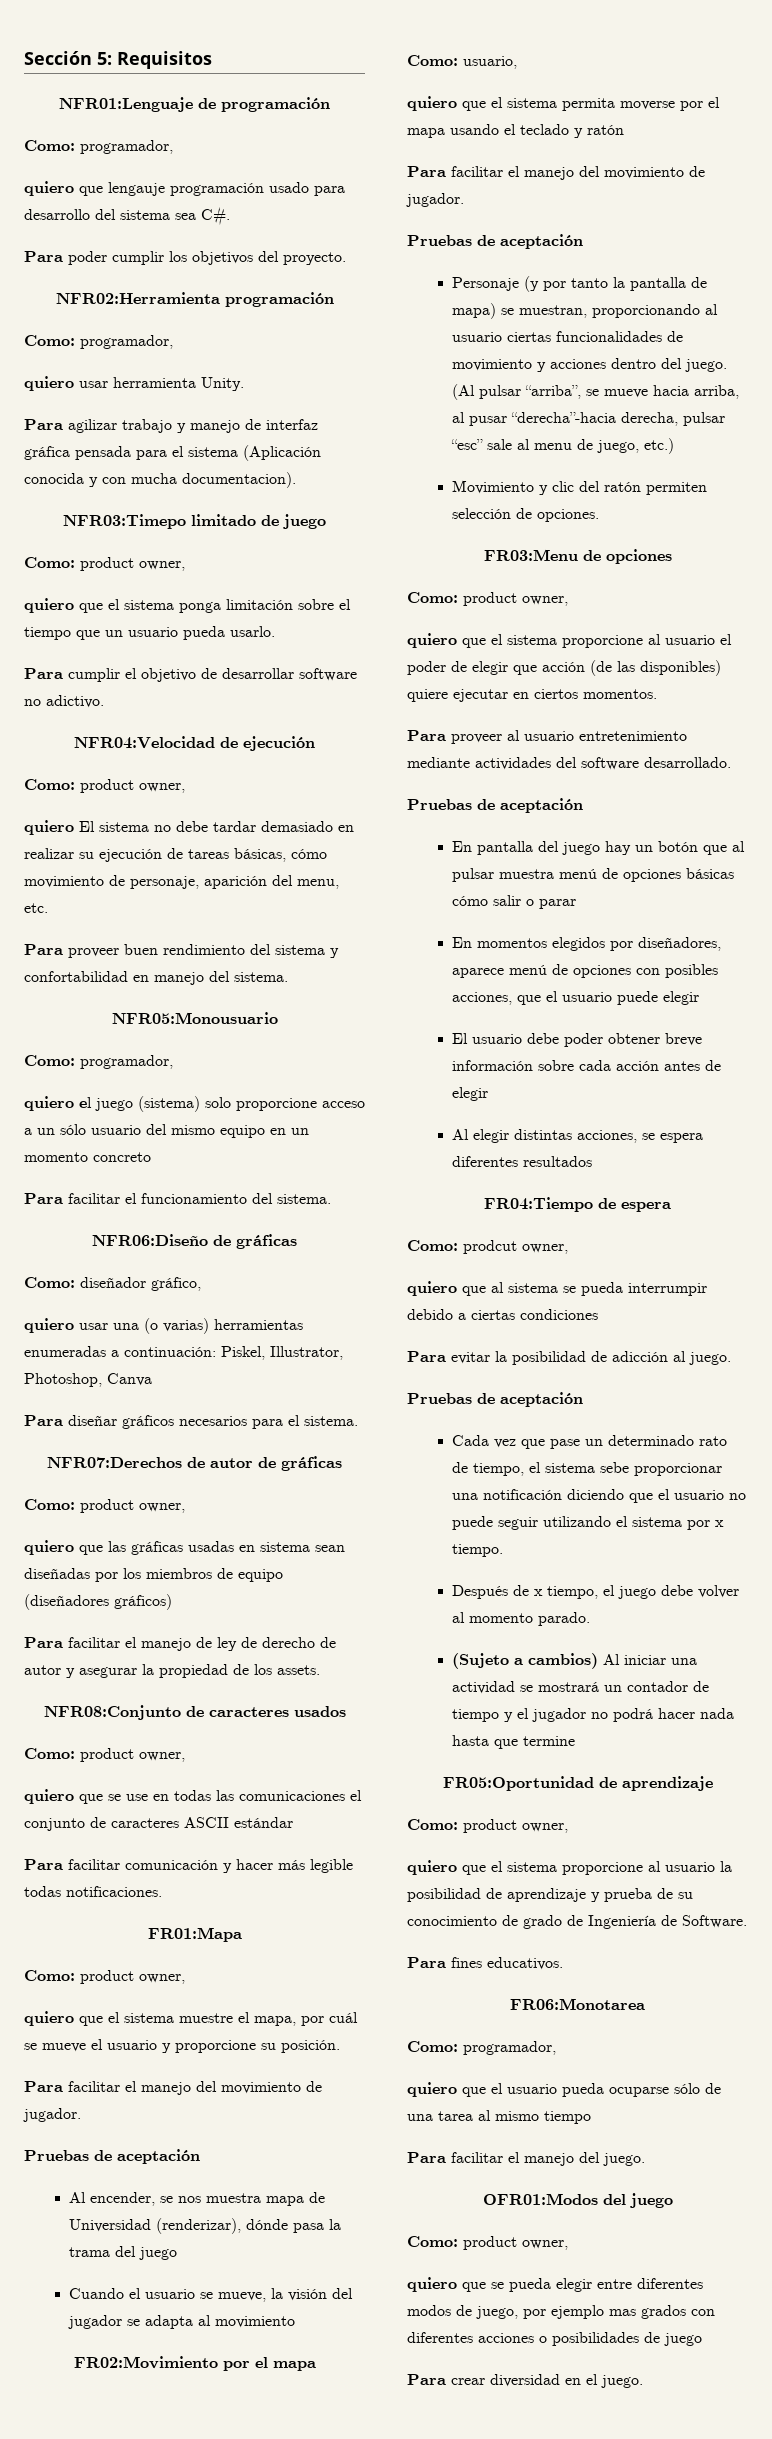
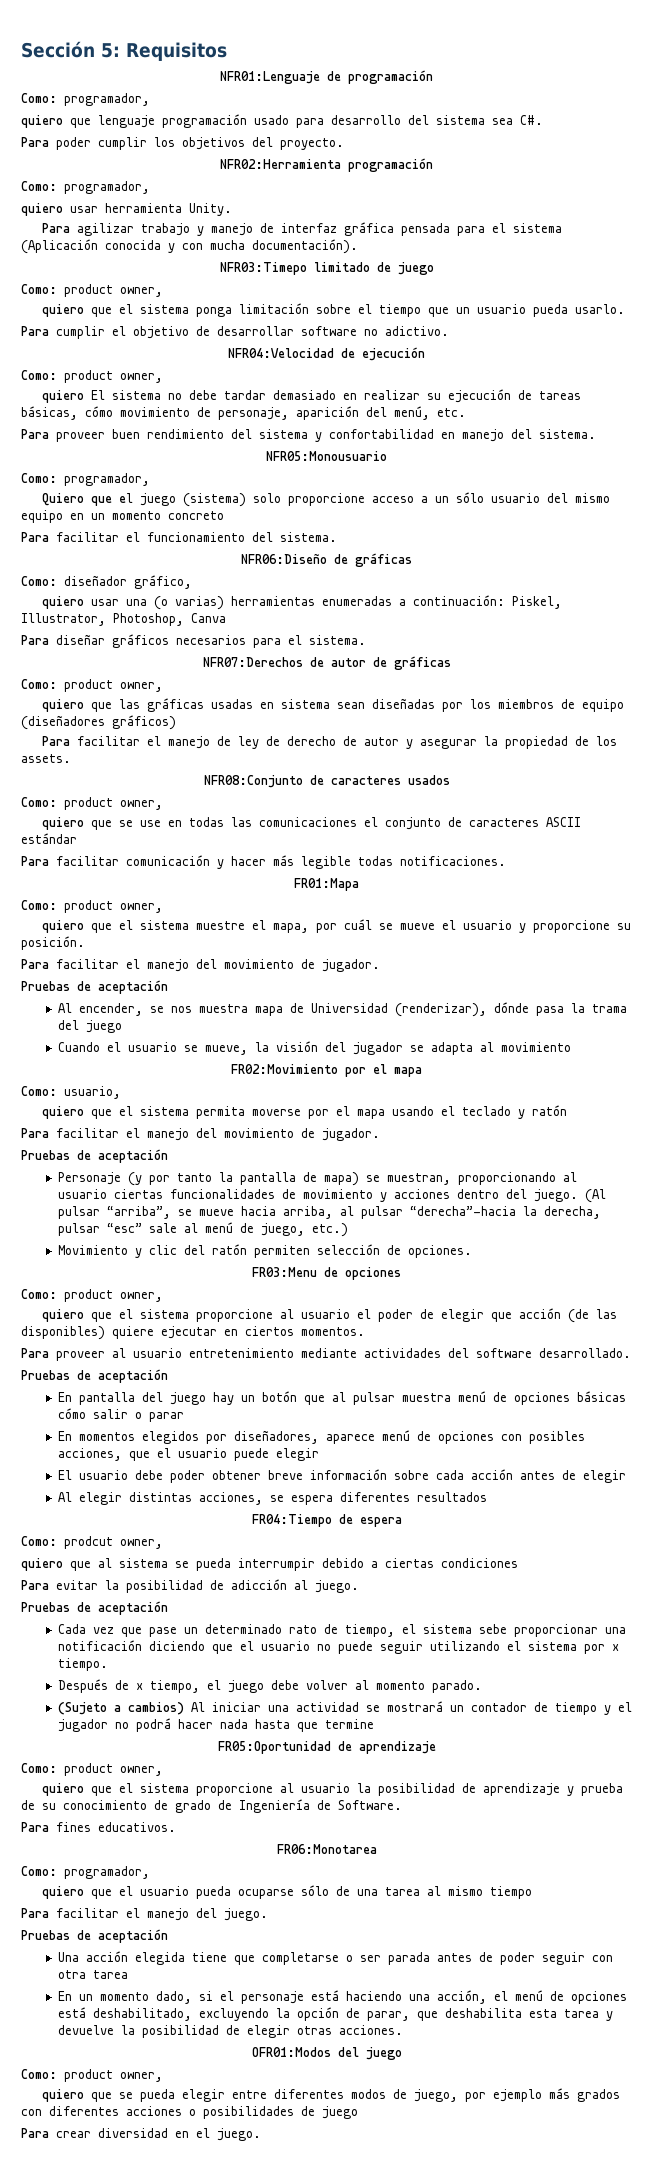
[108,182,165,196] lengauje -> [98,115,155,128] lenguaje
[182,472,296,488] documentacion). -> [252,239,358,254] documentación).
[297,879,339,889] menu, -> [394,406,430,420] menú,
[24,1096,74,1111] quiero -> [41,493,112,506] Quiero que
[469,412,617,426] pusar “derecha”-hacia -> [360,1206,537,1219] pulsar “derecha”-hacia la
[534,443,573,450] menu -> [204,1222,233,1233] menú
(645, 2159) none -> [21,1929,168,1943] [57,1951,613,1965] [57,1970,128,1979] [57,1990,627,2004] [57,2007,613,2021] [57,2025,403,2038] // Pruebas de aceptación // Una acción elegida tiene que completarse o ser parada antes de poder seguir con otra tarea // En un momento dado, si el personaje está haciendo una acción, el menú de opciones está deshabilitado, excluyendo la opción de parar, que deshabilita esta tarea y devuelve la posibilidad de elegir otras acciones.
[609,2309,636,2316] mas -> [548,2088,570,2099] más

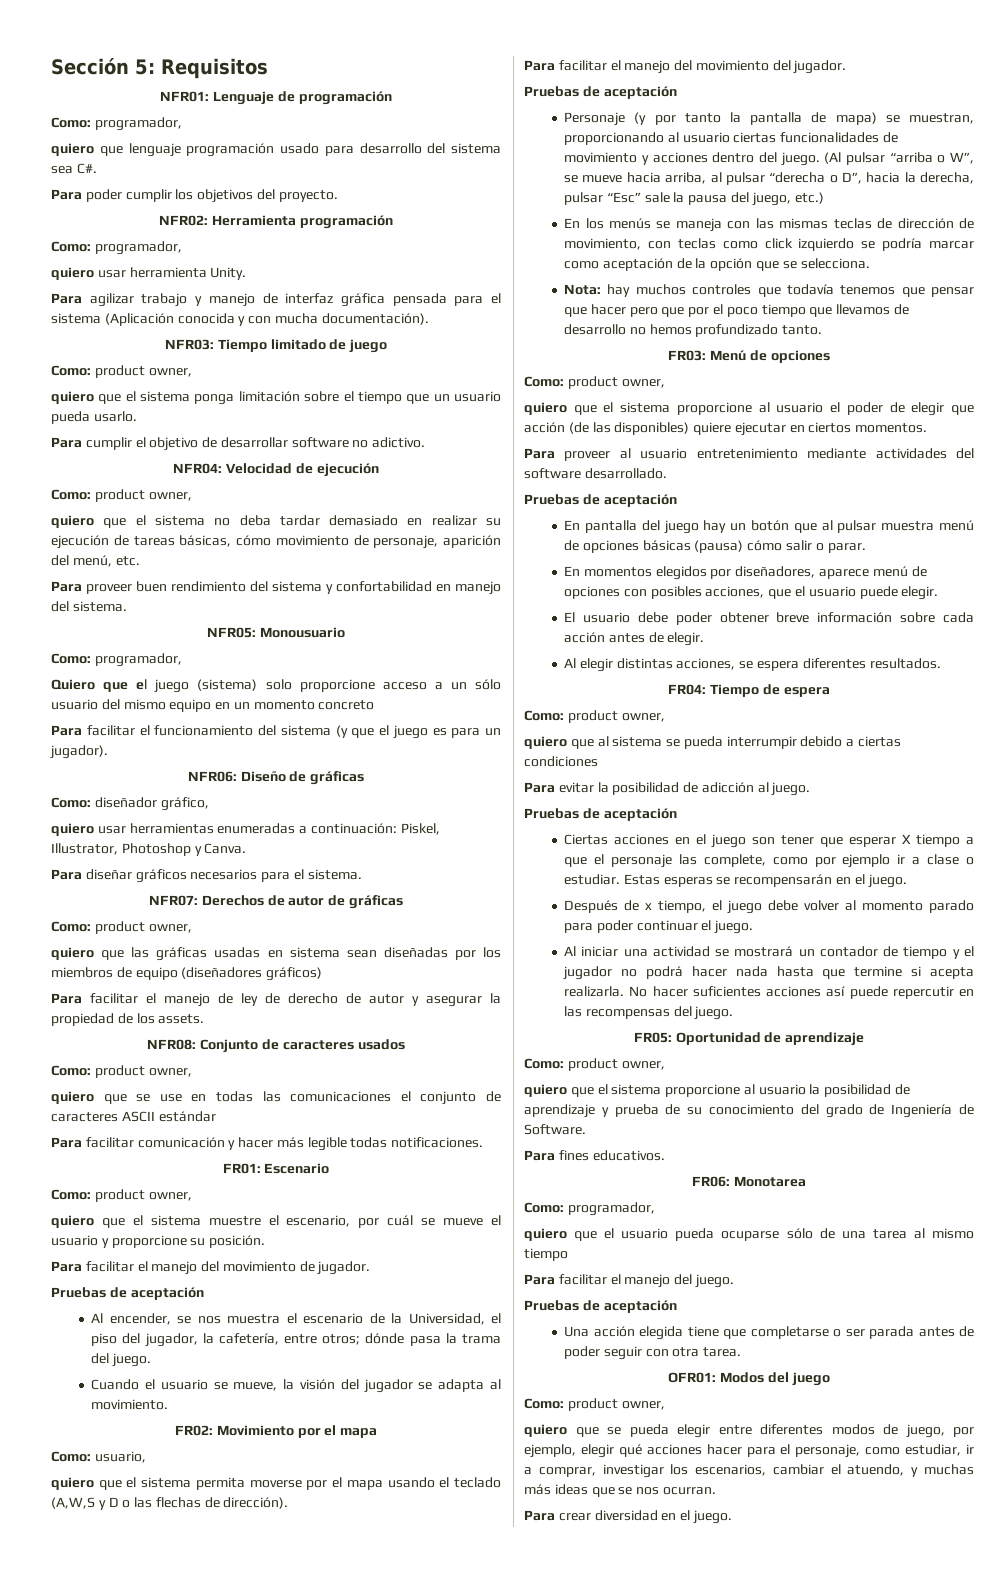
[220,71,320,84] NFR01:Lenguaje -> [160,91,275,105] NFR01: Lenguaje
[220,159,341,169] NFR02:Herramienta -> [159,215,296,226] NFR02: Herramienta
[219,262,307,275] NFR03:Timepo -> [164,339,267,352] NFR03: Tiempo
[228,348,334,358] NFR04:Velocidad -> [173,463,293,474] NFR04: Velocidad
[90,390,105,400] El -> [103,515,146,528] que el
[188,390,217,400] debe -> [239,515,271,526] deba
[266,451,387,461] NFR05:Monousuario -> [207,627,345,638] NFR05: Monousuario
[280,532,337,542] [241,553,327,564] sistema. // NFR06:Diseño -> [280,725,501,739] [50,745,108,759] [187,771,286,782] sistema (y que el juego es para un jugador). // NFR06: Diseño
[125,596,224,610] una (o varias) -> (126, 830) none
[113,613,226,626] Photoshop, Canva -> [121,843,247,856] Photoshop y Canva.
[202,657,303,667] NFR07:Derechos -> [149,895,264,906] NFR07: Derechos
[203,775,303,788] NFR08:Conjunto -> [147,1039,259,1053] NFR08: Conjunto
[294,878,359,891] FR01:Mapa -> [222,1163,330,1174] FR01: Escenario
[272,923,309,933] mapa, -> [286,1215,351,1227] escenario,
[254,1003,487,1017] mapa de Universidad (renderizar), -> [286,1313,501,1325] [91,1333,361,1347] el escenario de la Universidad, el piso del jugador, la cafetería, entre otros;
[85,1020,122,1033] juego -> [111,1353,151,1367] juego.
[500,1042,571,1052] [231,1064,338,1074] movimiento // FR02:Movimiento -> [91,1399,169,1410] [174,1425,294,1436] movimiento. // FR02: Movimiento
[517,1105,567,1119] [21,1128,315,1141] y ratón // Para facilitar el manejo del movimiento de -> [51,1497,289,1510] [524,60,791,74] (A,W,S y D o las flechas de dirección). // Para facilitar el manejo del movimiento del
[106,1206,171,1219] “arriba”, -> [889,152,974,164] “arriba o W”,
[409,1206,601,1219] [57,1222,348,1237] [57,1244,472,1258] [252,1267,317,1277] “derecha”-hacia la derecha, pulsar “esc” sale al menú de juego, etc.) // Movimiento y clic del ratón permiten selección de opciones. // FR03:Menu -> [769,172,974,184] [564,192,824,206] [564,218,974,232] [564,238,974,251] [564,258,870,271] [564,284,974,297] [564,304,909,317] [564,324,823,337] [668,350,747,361] “derecha o D”, hacia la derecha, pulsar “Esc” sale la pausa del juego, etc.) // En los menús se maneja con las mismas teclas de dirección de movimiento, con teclas como click izquierdo se podría marcar como aceptación de la opción que se selecciona. // Nota: hay muchos controles que todavía tenemos que pensar que hacer pero que por el poco tiempo que llevamos de desarrollo no hemos profundizado tanto. // FR03: Menú
(626, 1396) none -> [694,540,744,553] (pausa)
[148,1412,184,1422] parar -> [827,543,866,553] parar.
[275,1448,319,1461] elegir -> [901,586,939,600] elegir.
[582,1470,626,1483] elegir -> [667,632,705,646] elegir.
[416,1492,487,1502] [251,1514,332,1527] resultados // FR04:Tiempo -> [869,658,941,669] [668,684,760,697] resultados. // FR04: Tiempo
[64,1536,113,1549] prodcut -> [567,710,618,723] product
[57,1624,626,1637] [57,1640,619,1654] [57,1658,108,1671] Cada vez que pase un determinado rato de tiempo, el sistema sebe proporcionar una notificación diciendo que el usuario no puede seguir utilizando el sistema por x tiempo. -> [564,834,974,848] [564,854,975,868] [564,874,907,888] Ciertas acciones en el juego son tener que esperar X tiempo a que el personaje las complete, como por ejemplo ir a clase o estudiar. Estas esperas se recompensarán en el juego.
[431,1680,482,1693] [57,1702,184,1715] parado. // (Sujeto a cambios) -> [929,900,974,913] [564,920,754,934] parado para poder continuar el juego. //
[217,1741,331,1754] // FR05:Oportunidad -> [911,966,975,979] [564,986,974,999] [564,1006,734,1020] [633,1032,761,1045] si acepta realizarla. No hacer suficientes acciones así puede repercutir en las recompensas del juego. // FR05: Oportunidad
[154,1800,168,1810] de -> [800,1104,819,1115] del
[276,1844,377,1854] FR06:Monotarea -> [692,1176,806,1187] FR06: Monotarea
[92,1970,128,1979] [57,1990,627,2004] [57,2007,613,2021] [57,2025,403,2038] [251,2047,331,2057] tarea // En un momento dado, si el personaje está haciendo una acción, el menú de opciones está deshabilitado, excluyendo la opción de parar, que deshabilita esta tarea y devuelve la posibilidad de elegir otras acciones. // OFR01:Modos -> [703,1347,742,1357] [668,1372,765,1383] tarea. // OFR01: Modos
[492,2088,620,2102] [21,2106,358,2119] ejemplo más grados con diferentes acciones o posibilidades de juego -> [524,1444,974,1458] [524,1464,974,1478] [524,1484,716,1497] ejemplo, elegir qué acciones hacer para el personaje, como estudiar, ir a comprar, investigar los escenarios, cambiar el atuendo, y muchas más ideas que se nos ocurran.

